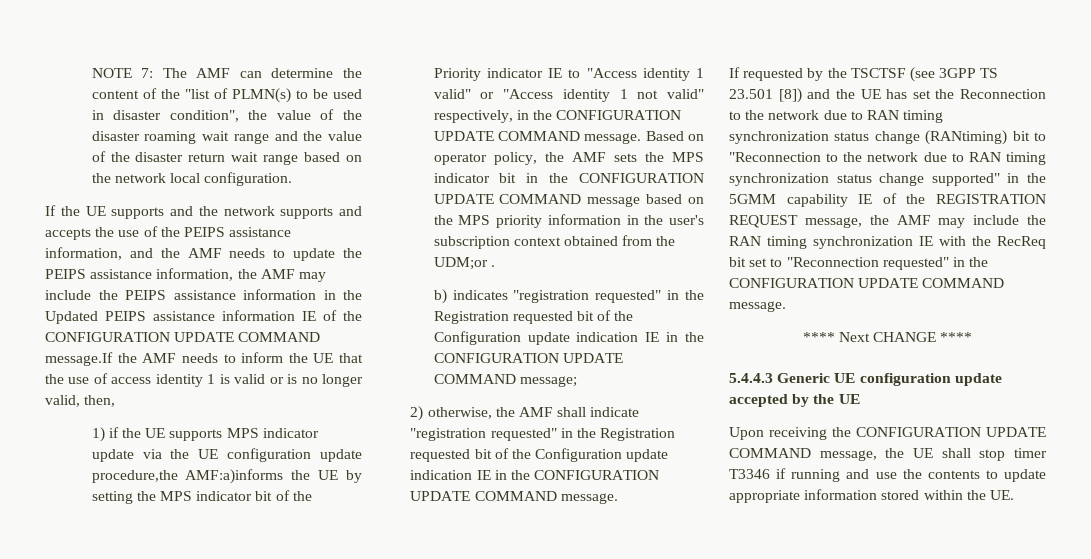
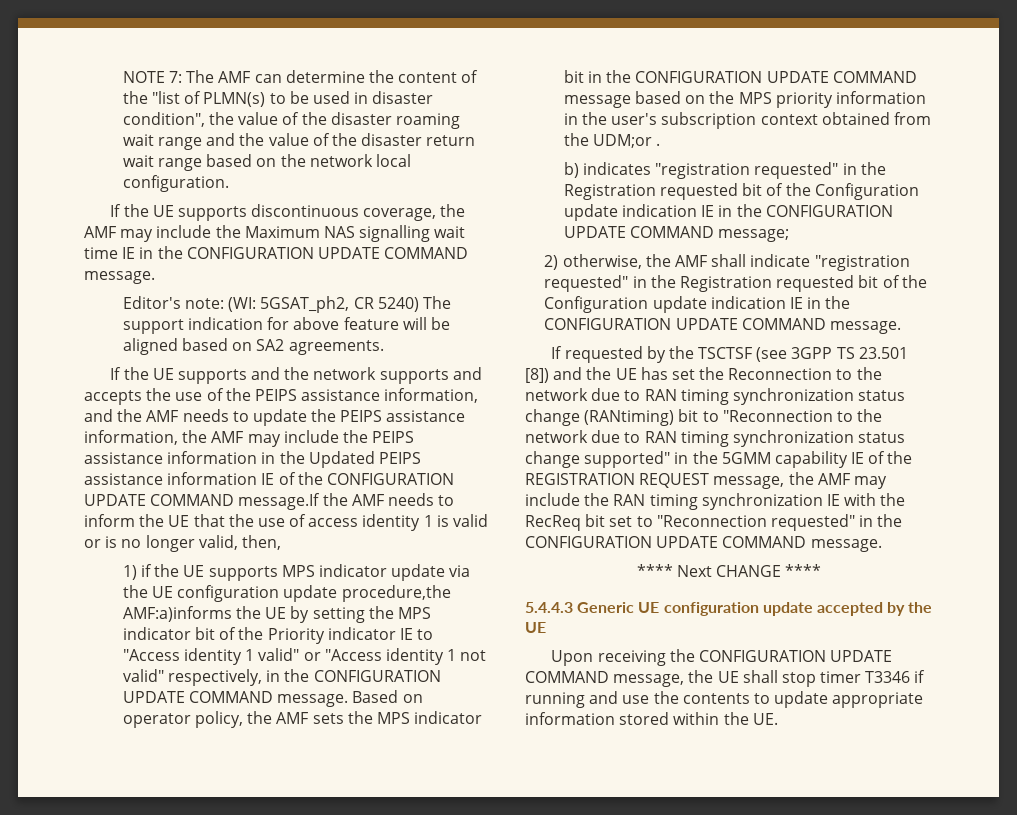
(293, 179) none -> [110,204,466,221] [84,225,466,242] [84,246,469,259] [84,271,155,284] [122,296,451,313] [122,317,450,334] [122,338,384,355] // If the UE supports discontinuous coverage, the AMF may include the Maximum NAS signalling wait time IE in the CONFIGURATION UPDATE COMMAND message. // Editor's note: (WI: 5GSAT_ph2, CR 5240) The support indication for above feature will be aligned based on SA2 agreements.

